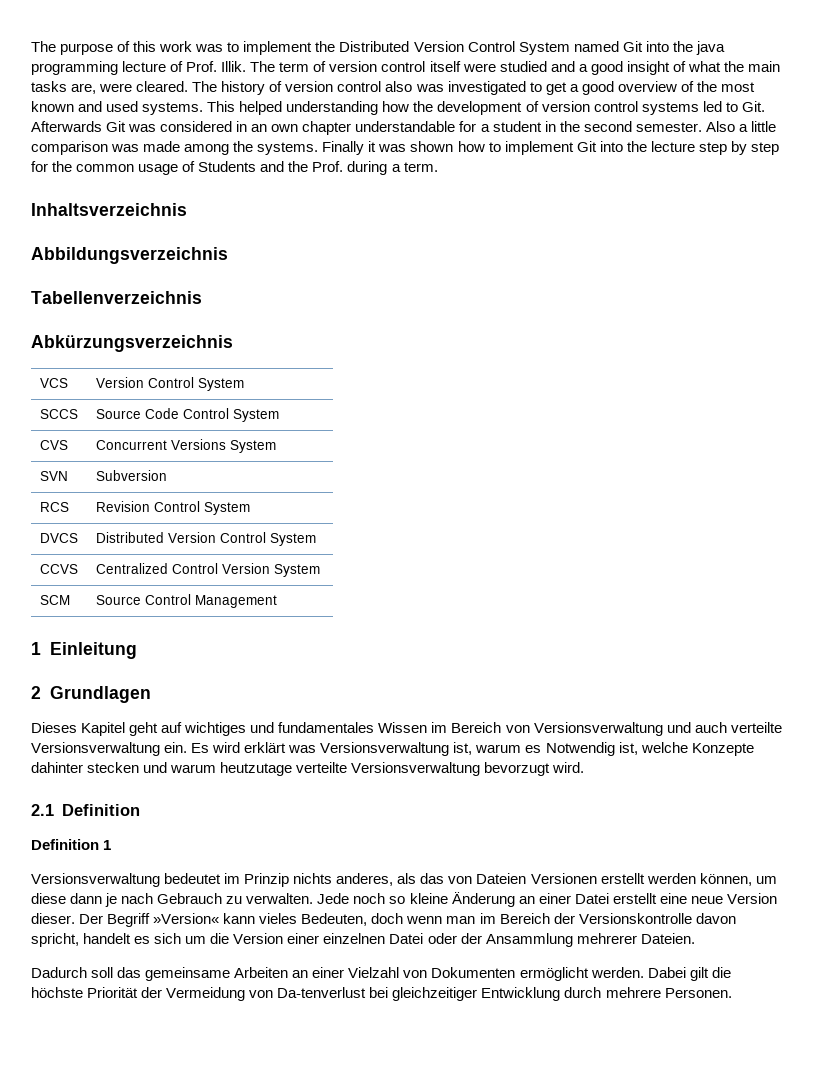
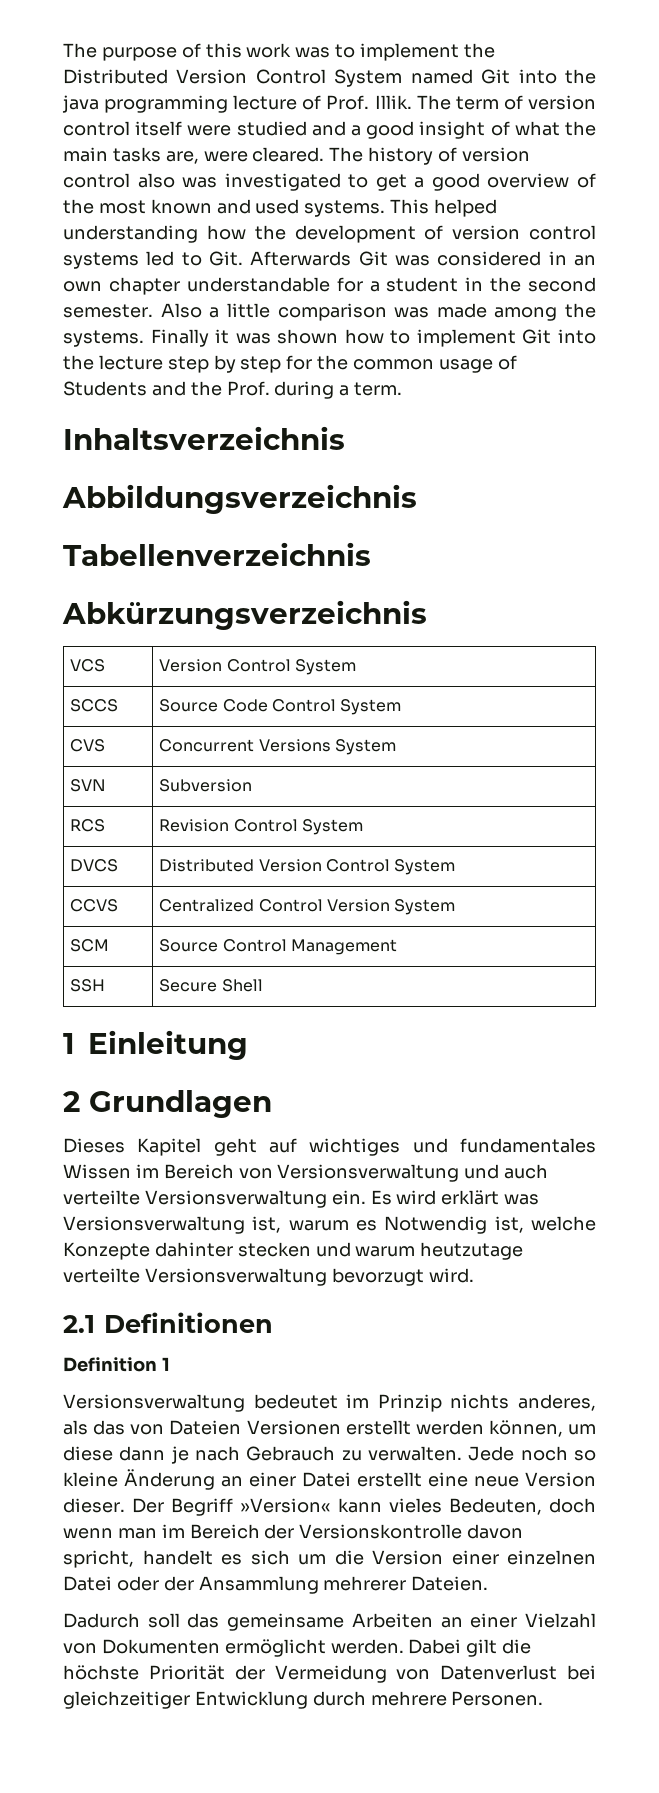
(277, 601) none -> [70,979,106,992] [159,979,263,992] // SSH | Secure Shell
[61,804,140,816] Definition -> [104,1312,273,1333] Definitionen
[277,987,367,998] Da-tenverlust -> [440,1665,558,1680] Datenverlust

